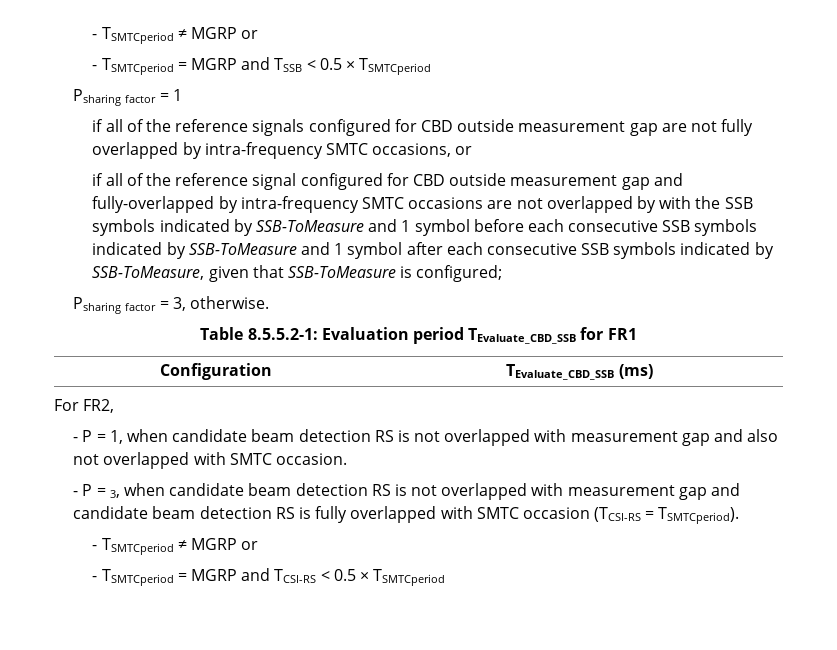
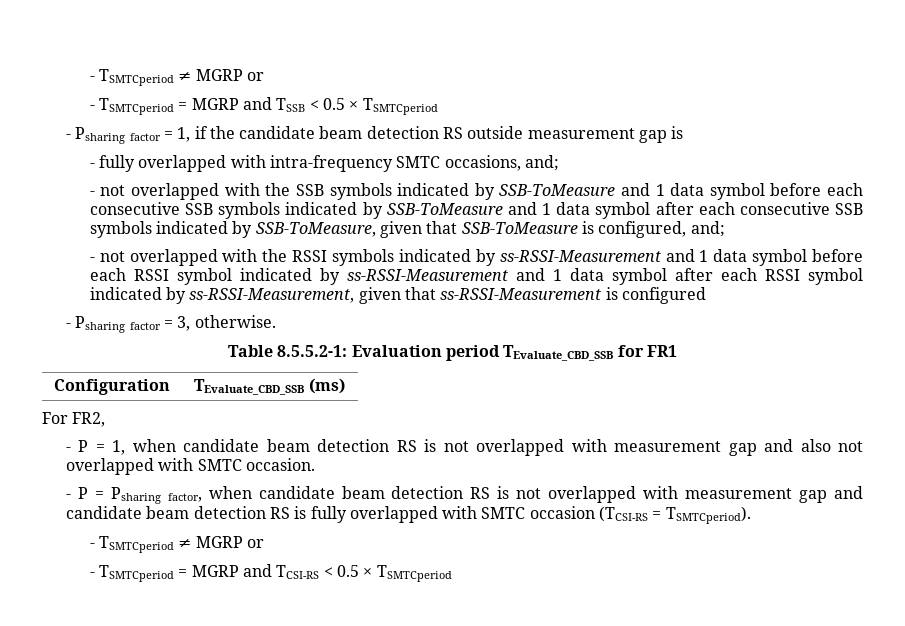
[73,89,182,106] [92,119,754,136] [92,142,202,159] Psharing factor = 1 // if all of the reference signals configured for CBD outside measurement gap are not fully overlapped by -> [65,126,684,144] [89,155,266,172] - Psharing factor = 1, if the candidate beam detection RS outside measurement gap is // - fully overlapped with
[455,146,473,155] [92,173,683,190] [92,196,656,213] or // if all of the reference signal configured for CBD outside measurement gap and fully-overlapped by intra-frequency SMTC occasions are not overlapped by -> [525,155,560,171] [89,183,220,200] and; // - not overlapped
(411, 226) none -> [670,183,705,196] data
(344, 249) none -> [556,202,591,215] data
[416,265,503,282] configured; // -> [598,221,725,238] [89,249,863,266] [89,268,863,285] [89,287,707,304] [65,323,71,328] configured, and; // - not overlapped with the RSSI symbols indicated by ss-RSSI-Measurement and 1 data symbol before each RSSI symbol indicated by ss-RSSI-Measurement and 1 data symbol after each RSSI symbol indicated by ss-RSSI-Measurement, given that ss-RSSI-Measurement is configured // -
[109,490,120,498] 3, -> [110,487,202,504] Psharing factor,

